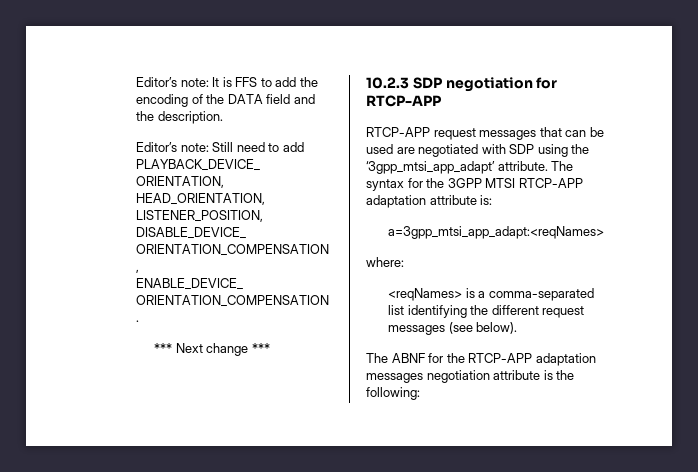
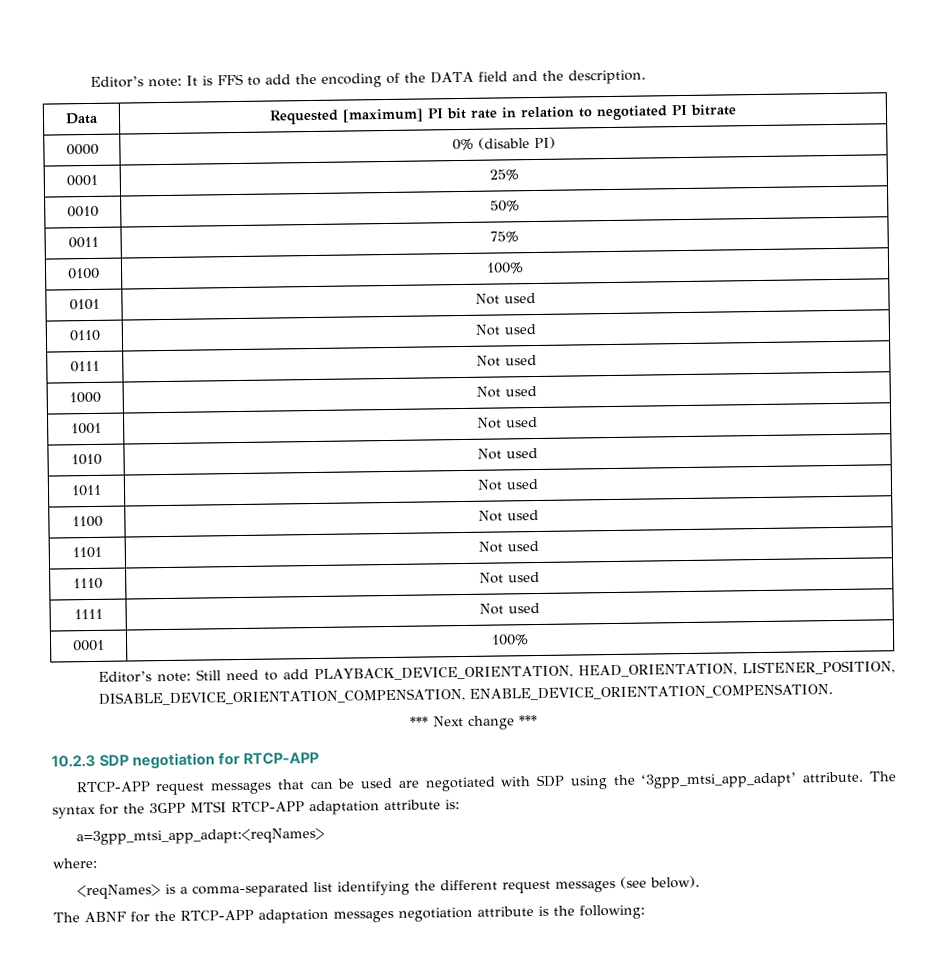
(223, 117) none -> [65,112,99,125] [269,104,738,125] [65,143,99,156] [451,136,556,151] [66,174,98,187] [488,169,519,181] [67,205,99,218] [489,200,520,212] [67,236,99,249] [490,231,519,243] [68,267,100,280] [486,262,524,274] [68,298,100,311] [475,293,536,305] [68,329,100,342] [475,324,536,336] [70,360,100,373] [476,354,537,367] [69,391,101,404] [476,385,537,398] [70,422,102,435] [477,416,538,429] [70,453,102,466] [477,447,538,460] [71,484,102,497] [477,478,539,491] [71,515,103,528] [478,509,539,522] [72,546,102,559] [478,540,539,553] [73,577,103,590] [479,571,540,584] [73,608,103,620] [479,602,540,615] [73,639,105,652] [491,634,529,646] // Data | Requested [maximum] PI bit rate in relation to negotiated PI bitrate // 0000 | 0% (disable PI) // 0001 | 25% // 0010 | 50% // 0011 | 75% // 0100 | 100% // 0101 | Not used // 0110 | Not used // 0111 | Not used // 1000 | Not used // 1001 | Not used // 1010 | Not used // 1011 | Not used // 1100 | Not used // 1101 | Not used // 1110 | Not used // 1111 | Not used // 0001 | 100%

